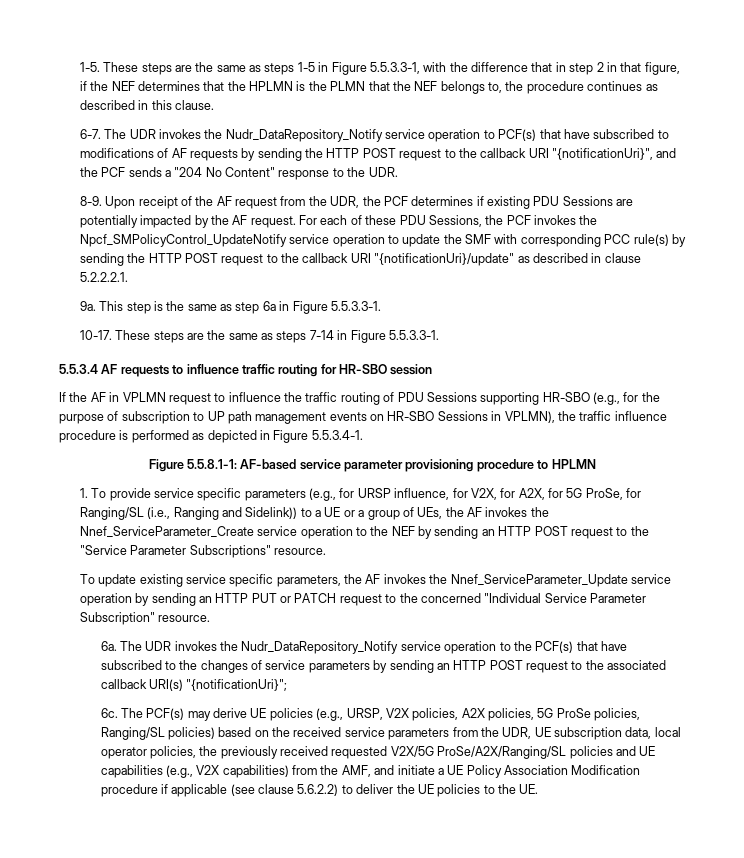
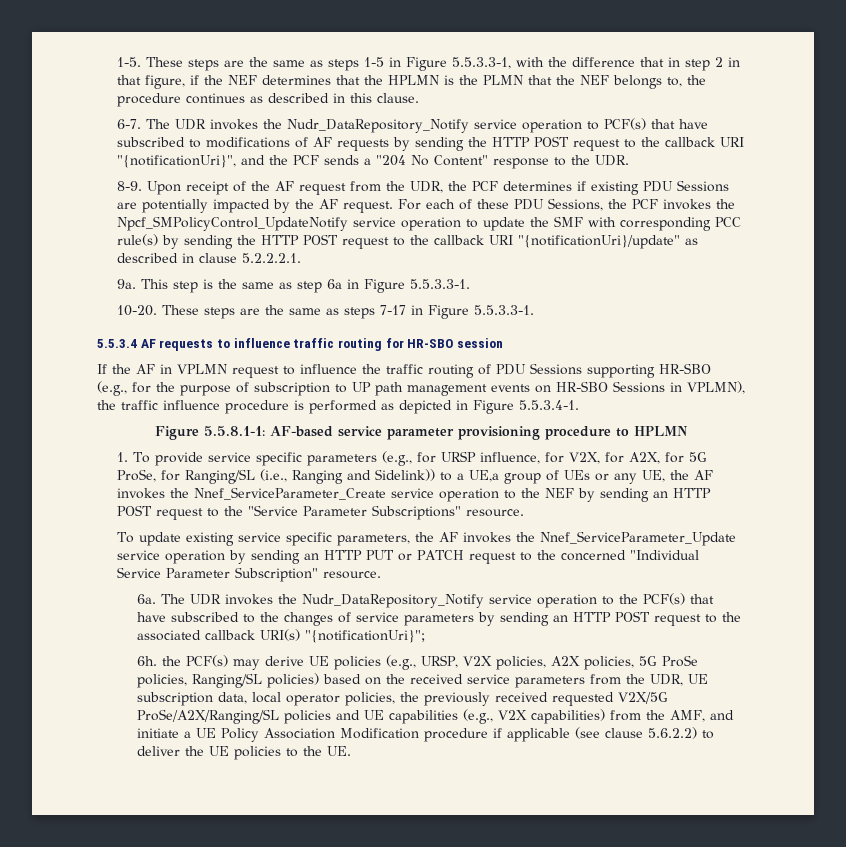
[79,330,334,343] 10-17. These steps are the same as steps 7-14 -> [116,305,406,319] 10-20. These steps are the same as steps 7-17
[324,507,443,520] UE or a group of UEs, -> [468,470,665,484] UE,a group of UEs or any UE,
[100,708,143,718] 6c. The -> [136,656,181,666] 6h. the

